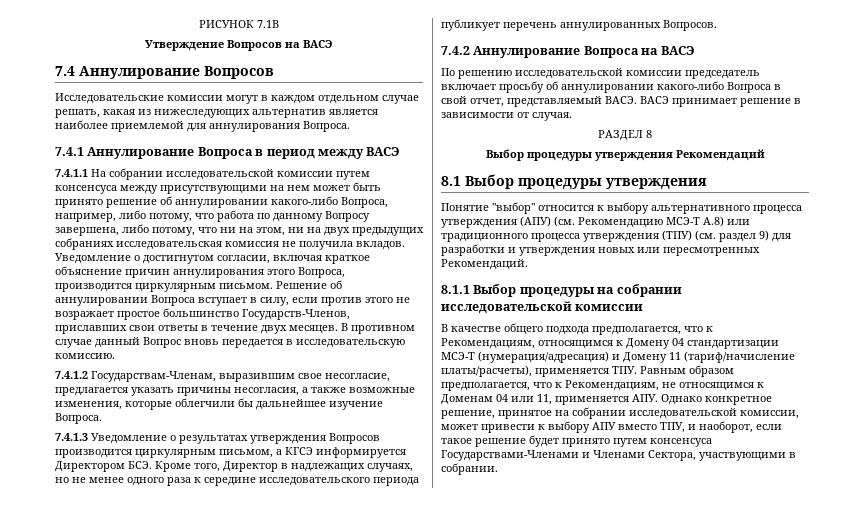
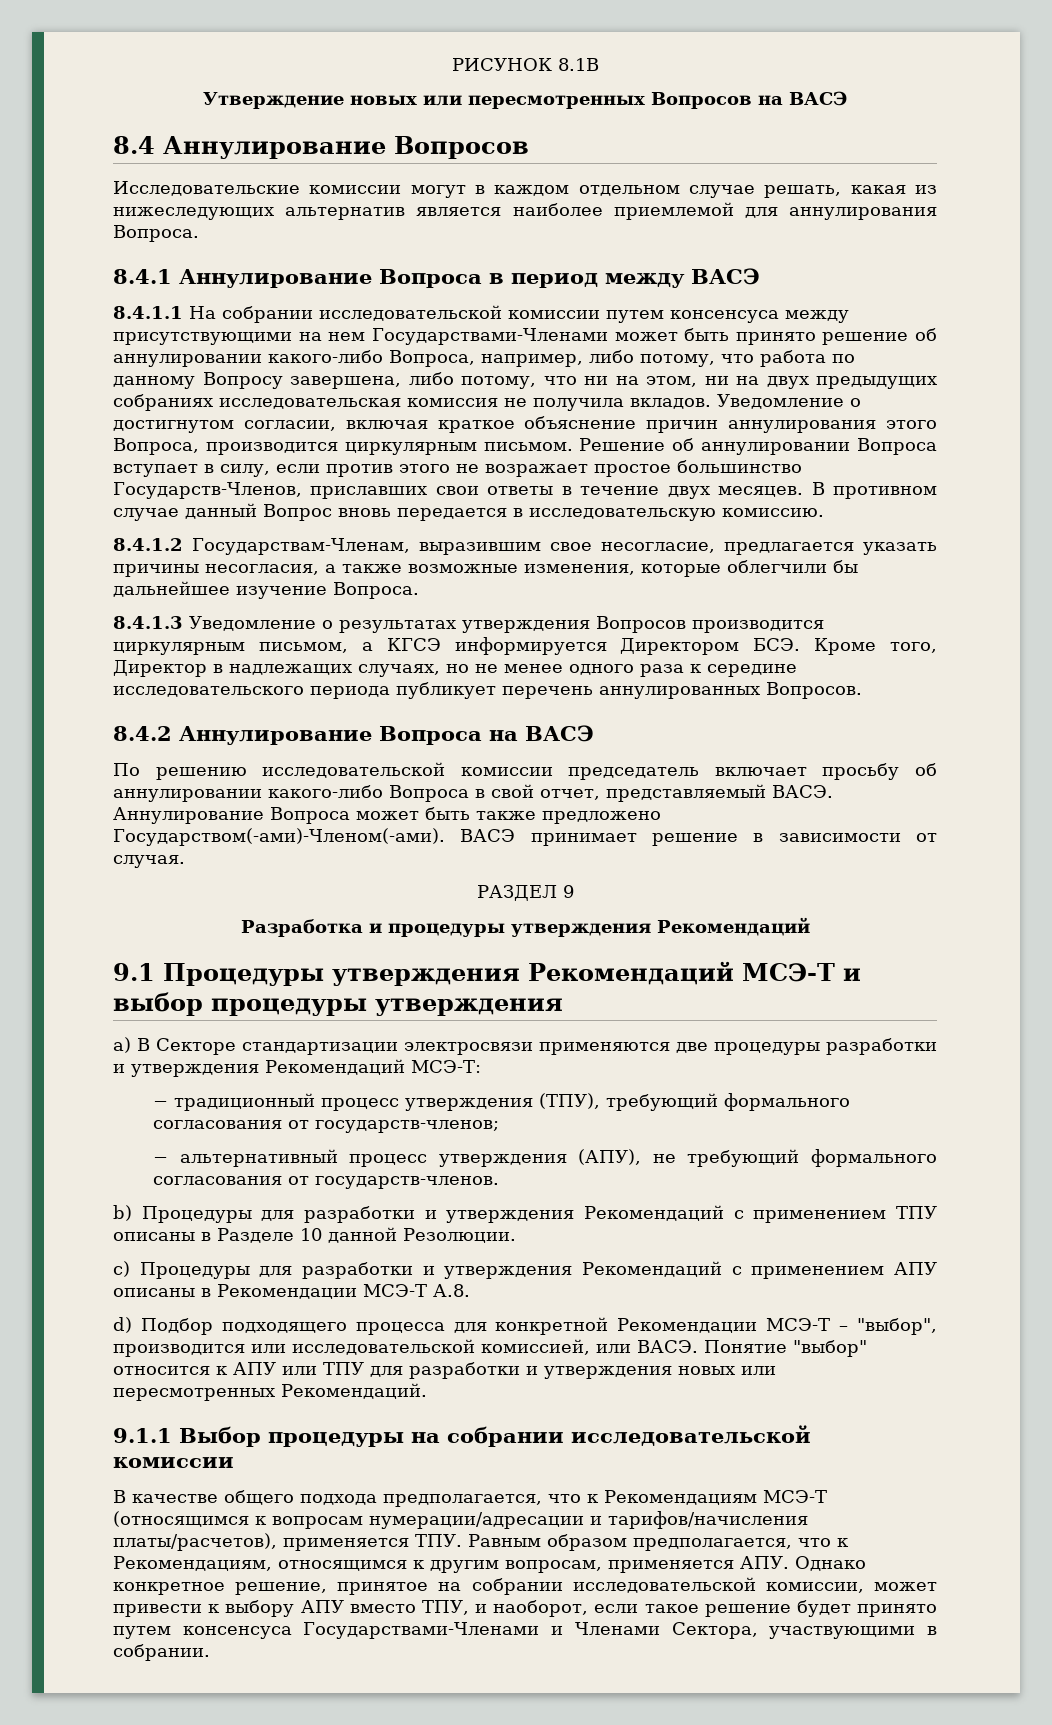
[257,20,279,28] 7.1B -> [557,58,599,71] 8.1B
(224, 45) none -> [350,95,645,109] новых или пересмотренных
[55,66,75,76] 7.4 -> [113,136,155,154] 8.4
[55,147,84,156] 7.4.1 -> [113,269,172,284] 8.4.1
[55,169,88,177] 7.4.1.1 -> [113,306,183,319] 8.4.1.1
(310, 188) none -> [371,328,608,345] Государствами-Членами
[55,371,88,379] 7.4.1.2 -> [113,538,183,551] 8.4.1.2
[55,433,88,441] 7.4.1.3 -> [113,616,183,629] 8.4.1.3
[441,46,470,55] 7.4.2 -> [113,726,172,741] 8.4.2
(637, 100) none -> [113,807,661,824] [113,828,445,846] Аннулирование Вопроса может быть также предложено Государством(-ами)-Членом(-ами).
[646,130,652,138] [485,149,524,161] 8 // Выбор -> [562,885,574,898] [240,919,382,937] 9 // Разработка и
[441,174,707,190] [441,202,802,214] [441,216,750,228] [441,230,769,242] 8.1 Выбор процедуры утверждения // Понятие "выбор" относится к выбору альтернативного процесса утверждения (АПУ) (см. Рекомендацию МСЭ-Т А.8) или традиционного процесса утверждения (ТПУ) (см. раздел 9) -> [113,961,861,986] [113,992,563,1016] [113,1037,937,1055] [113,1059,481,1077] [153,1093,851,1111] [153,1120,500,1133] [153,1149,938,1167] [153,1176,500,1189] [113,1205,937,1223] [113,1227,516,1243] [113,1261,937,1279] [113,1284,470,1299] [113,1317,938,1335] [113,1339,867,1357] [113,1362,364,1375] 9.1 Процедуры утверждения Рекомендаций МСЭ-Т и выбор процедуры утверждения // а) В Секторе стандартизации электросвязи применяются две процедуры разработки и утверждения Рекомендаций МСЭ-Т: // − традиционный процесс утверждения (ТПУ), требующий формального согласования от государств-членов; // − альтернативный процесс утверждения (АПУ), не требующий формального согласования от государств-членов. // b) Процедуры для разработки и утверждения Рекомендаций с применением ТПУ описаны в Разделе 10 данной Резолюции. // c) Процедуры для разработки и утверждения Рекомендаций с применением АПУ описаны в Рекомендации МСЭ-Т А.8. // d) Подбор подходящего процесса для конкретной Рекомендации МСЭ-Т – "выбор", производится или исследовательской комиссией, или ВАСЭ. Понятие "выбор" относится к АПУ или ТПУ
[441,285,470,294] 8.1.1 -> [113,1428,172,1443] 9.1.1
[441,338,779,349] [441,351,795,363] [441,365,532,377] Рекомендациям, относящимся к Домену 04 стандартизации МСЭ-Т (нумерация/адресация) и Домену 11 (тариф/начисление платы/расчеты), -> [604,1490,827,1505] [113,1511,808,1529] [113,1533,277,1551] Рекомендациям МСЭ-Т (относящимся к вопросам нумерации/адресации и тарифов/начисления платы/расчетов),
[662,382,764,391] [441,394,552,405] не относящимся к Доменам 04 или 11, -> [278,1560,602,1573] относящимся к другим вопросам,

